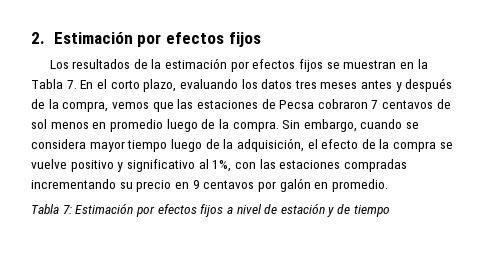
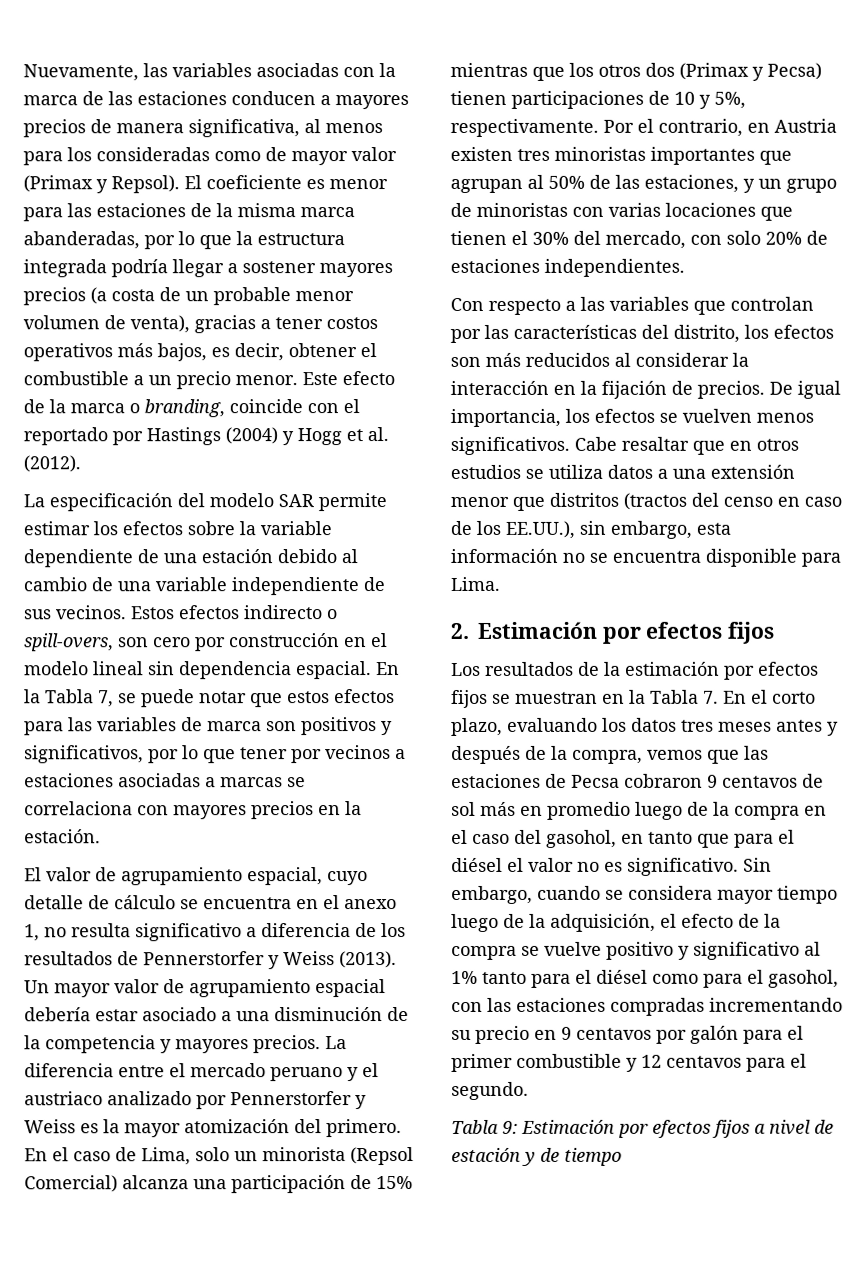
(31, 38) none -> [23,63,396,82] [23,91,409,110] [23,119,383,138] [23,147,397,166] [23,175,388,194] [23,203,355,222] [23,231,345,250] [23,259,393,278] [23,287,354,306] [23,315,378,334] [23,343,377,362] [23,371,395,390] [23,399,360,418] [23,427,389,446] [23,455,81,473] [23,493,387,512] [23,521,332,536] [23,549,358,568] [23,577,385,596] [23,605,337,620] [23,633,388,652] [24,661,400,680] [24,689,395,708] [24,717,393,736] [24,745,406,764] [24,773,306,788] [24,801,362,820] [24,829,101,844] [24,867,368,886] [24,895,397,910] [24,923,406,942] [24,951,397,970] [24,979,386,998] [24,1007,409,1022] [24,1035,347,1054] [24,1063,379,1082] [24,1091,367,1110] [24,1119,402,1138] [24,1147,414,1166] [24,1175,413,1194] [450,62,822,81] [450,90,746,109] [450,118,837,137] [450,146,792,165] [450,174,837,193] [450,202,793,221] [450,230,828,249] [450,258,685,277] [450,296,814,315] [450,324,834,343] [450,352,749,367] [450,380,841,399] [450,408,814,427] [450,436,799,455] [450,464,795,479] [450,492,842,511] [450,520,731,539] [450,548,841,567] [450,576,500,591] Nuevamente, las variables asociadas con la marca de las estaciones conducen a mayores precios de manera significativa, al menos para los consideradas como de mayor valor (Primax y Repsol). El coeficiente es menor para las estaciones de la misma marca abanderadas, por lo que la estructura integrada podría llegar a sostener mayores precios (a costa de un probable menor volumen de venta), gracias a tener costos operativos más bajos, es decir, obtener el combustible a un precio menor. Este efecto de la marca o branding, coincide con el reportado por Hastings (2004) y Hogg et al. (2012). // La especificación del modelo SAR permite estimar los efectos sobre la variable dependiente de una estación debido al cambio de una variable independiente de sus vecinos. Estos efectos indirecto o spill-overs, son cero por construcción en el modelo lineal sin dependencia espacial. En la Tabla 7, se puede notar que estos efectos para las variables de marca son positivos y significativos, por lo que tener por vecinos a estaciones asociadas a marcas se correlaciona con mayores precios en la estación. // El valor de agrupamiento espacial, cuyo detalle de cálculo se encuentra en el anexo 1, no resulta significativo a diferencia de los resultados de Pennerstorfer y Weiss (2013). Un mayor valor de agrupamiento espacial debería estar asociado a una disminución de la competencia y mayores precios. La diferencia entre el mercado peruano y el austriaco analizado por Pennerstorfer y Weiss es la mayor atomización del primero. En el caso de Lima, solo un minorista (Repsol Comercial) alcanza una participación de 15% mientras que los otros dos (Primax y Pecsa) tienen participaciones de 10 y 5%, respectivamente. Por el contrario, en Austria existen tres minoristas importantes que agrupan al 50% de las estaciones, y un grupo de minoristas con varias locaciones que tienen el 30% del mercado, con solo 20% de estaciones independientes. // Con respecto a las variables que controlan por las características del distrito, los efectos son más reducidos al considerar la interacción en la fijación de precios. De igual importancia, los efectos se vuelven menos significativos. Cabe resaltar que en otros estudios se utiliza datos a una extensión menor que distritos (tractos del censo en caso de los EE.UU.), sin embargo, esta información no se encuentra disponible para Lima. //
[371,100,379,109] 7 -> [707,774,718,788] 9
[50,122,89,129] menos -> [480,801,516,816] más
[232,121,279,132] compra. -> [734,805,827,820] [451,829,795,848] [451,857,739,876] compra en el caso del gasohol, en tanto que para el diésel el valor no es significativo.
[212,160,232,172] 1%, -> [451,969,839,988] 1% tanto para el diésel como para el gasohol,
[314,179,388,192] [31,204,72,214] en promedio. // Tabla 7: -> [743,1025,804,1044] [451,1053,807,1072] [451,1081,529,1100] [451,1119,518,1134] para el primer combustible y 12 centavos para el segundo. // Tabla 9:

